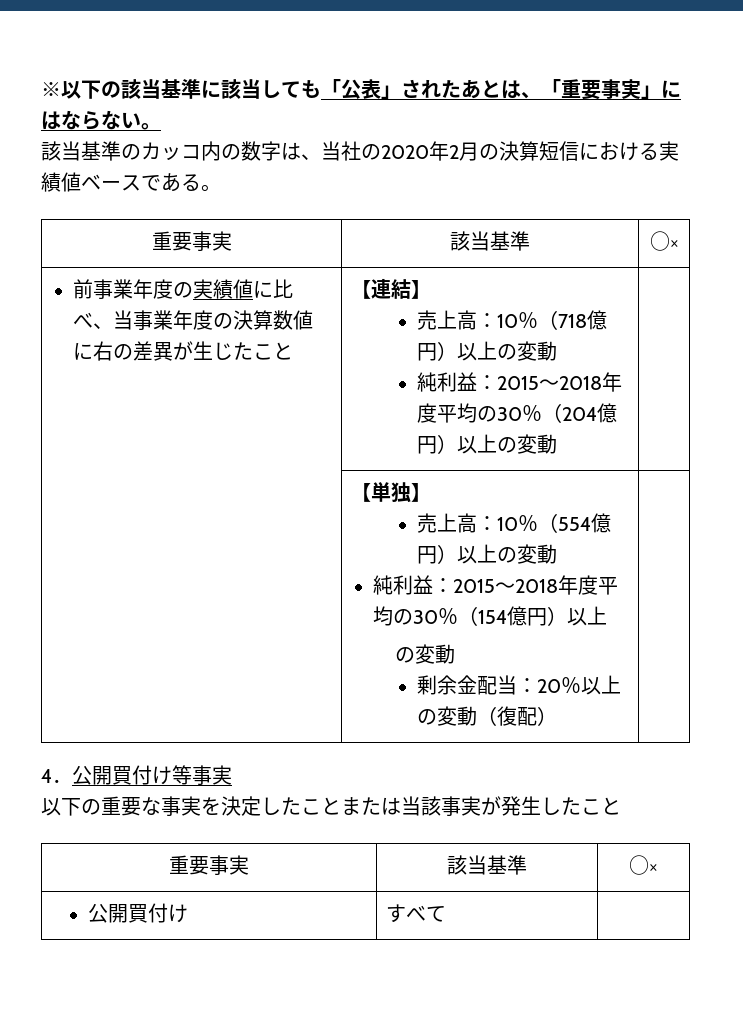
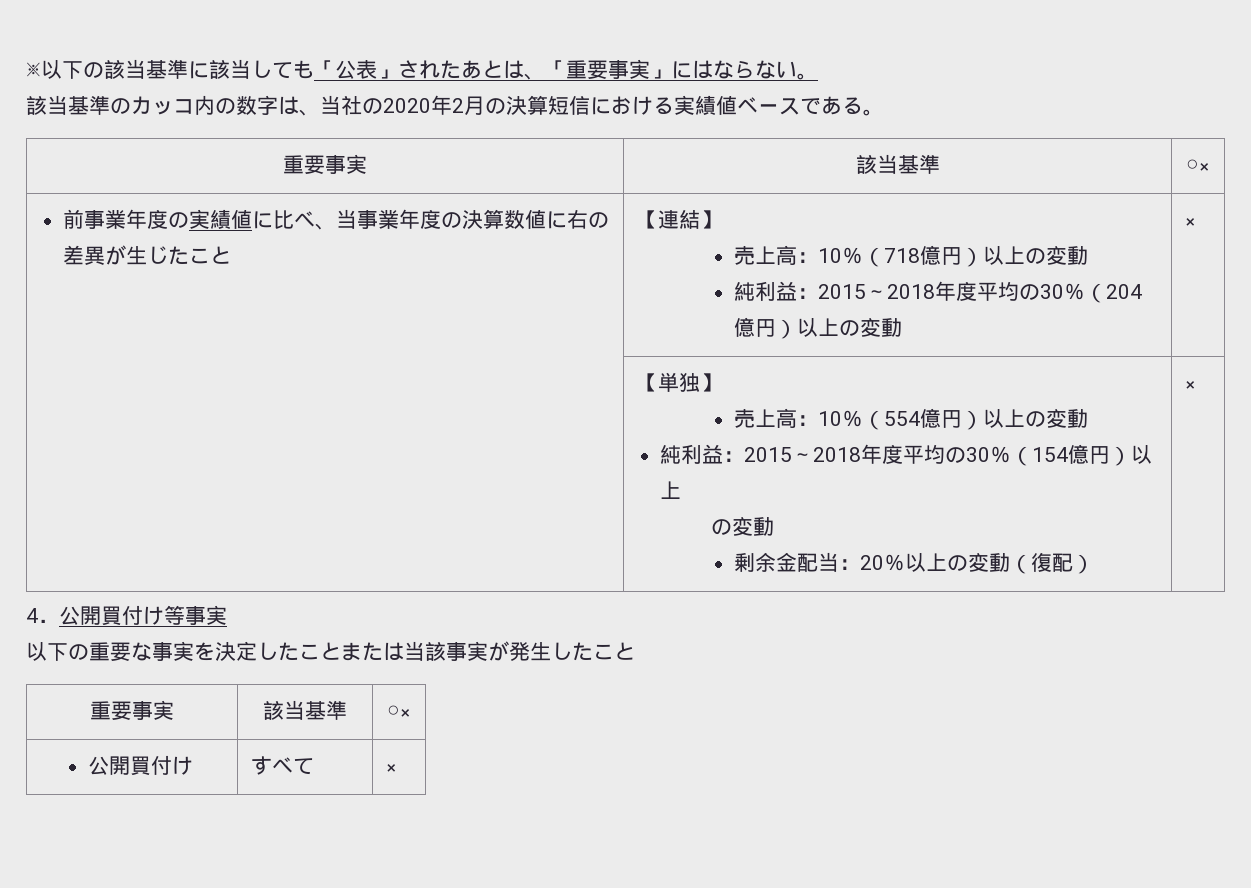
(557, 444) none -> [1184,218,1196,227] ×
(557, 716) none -> [1184,381,1196,390] ×
(447, 914) none -> [385,764,397,773] ×

